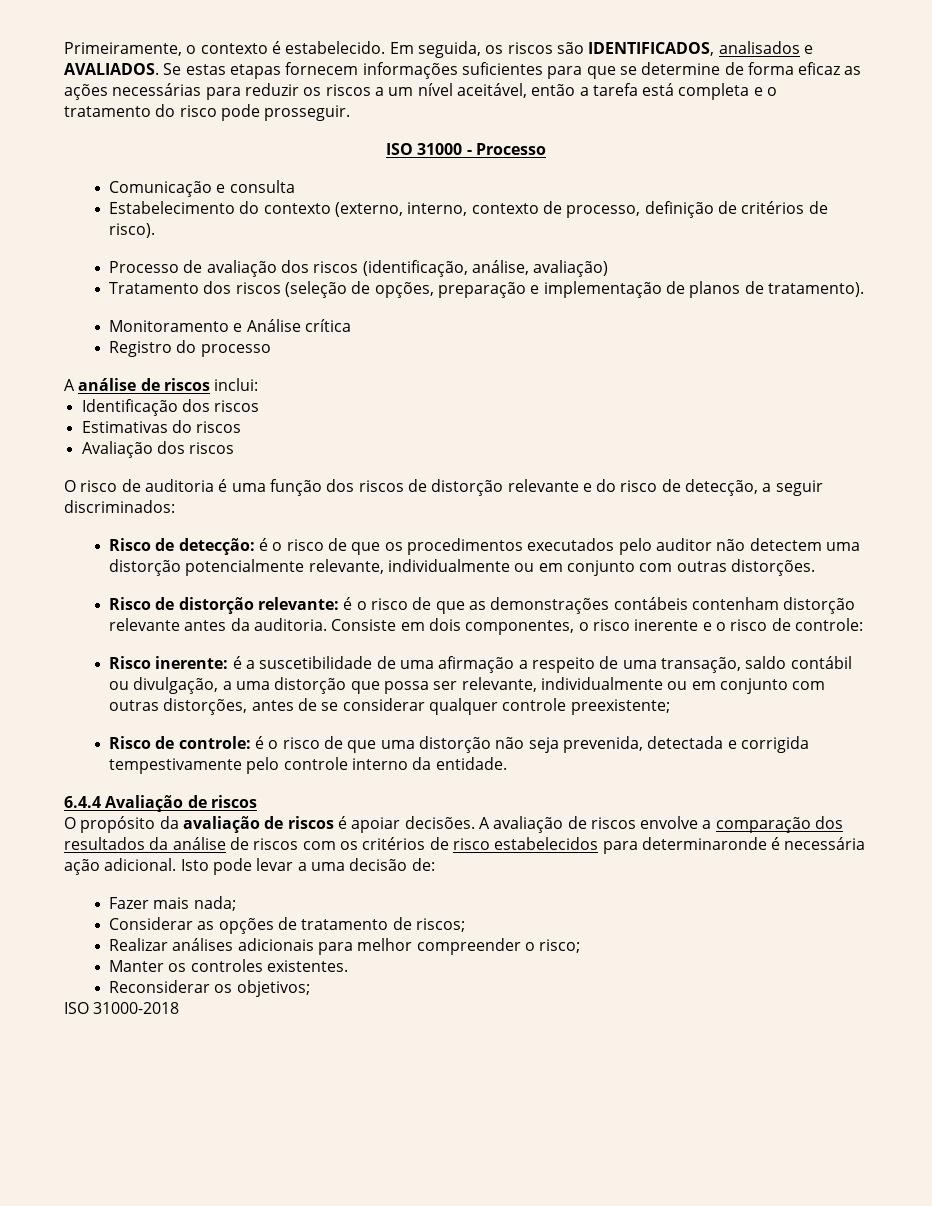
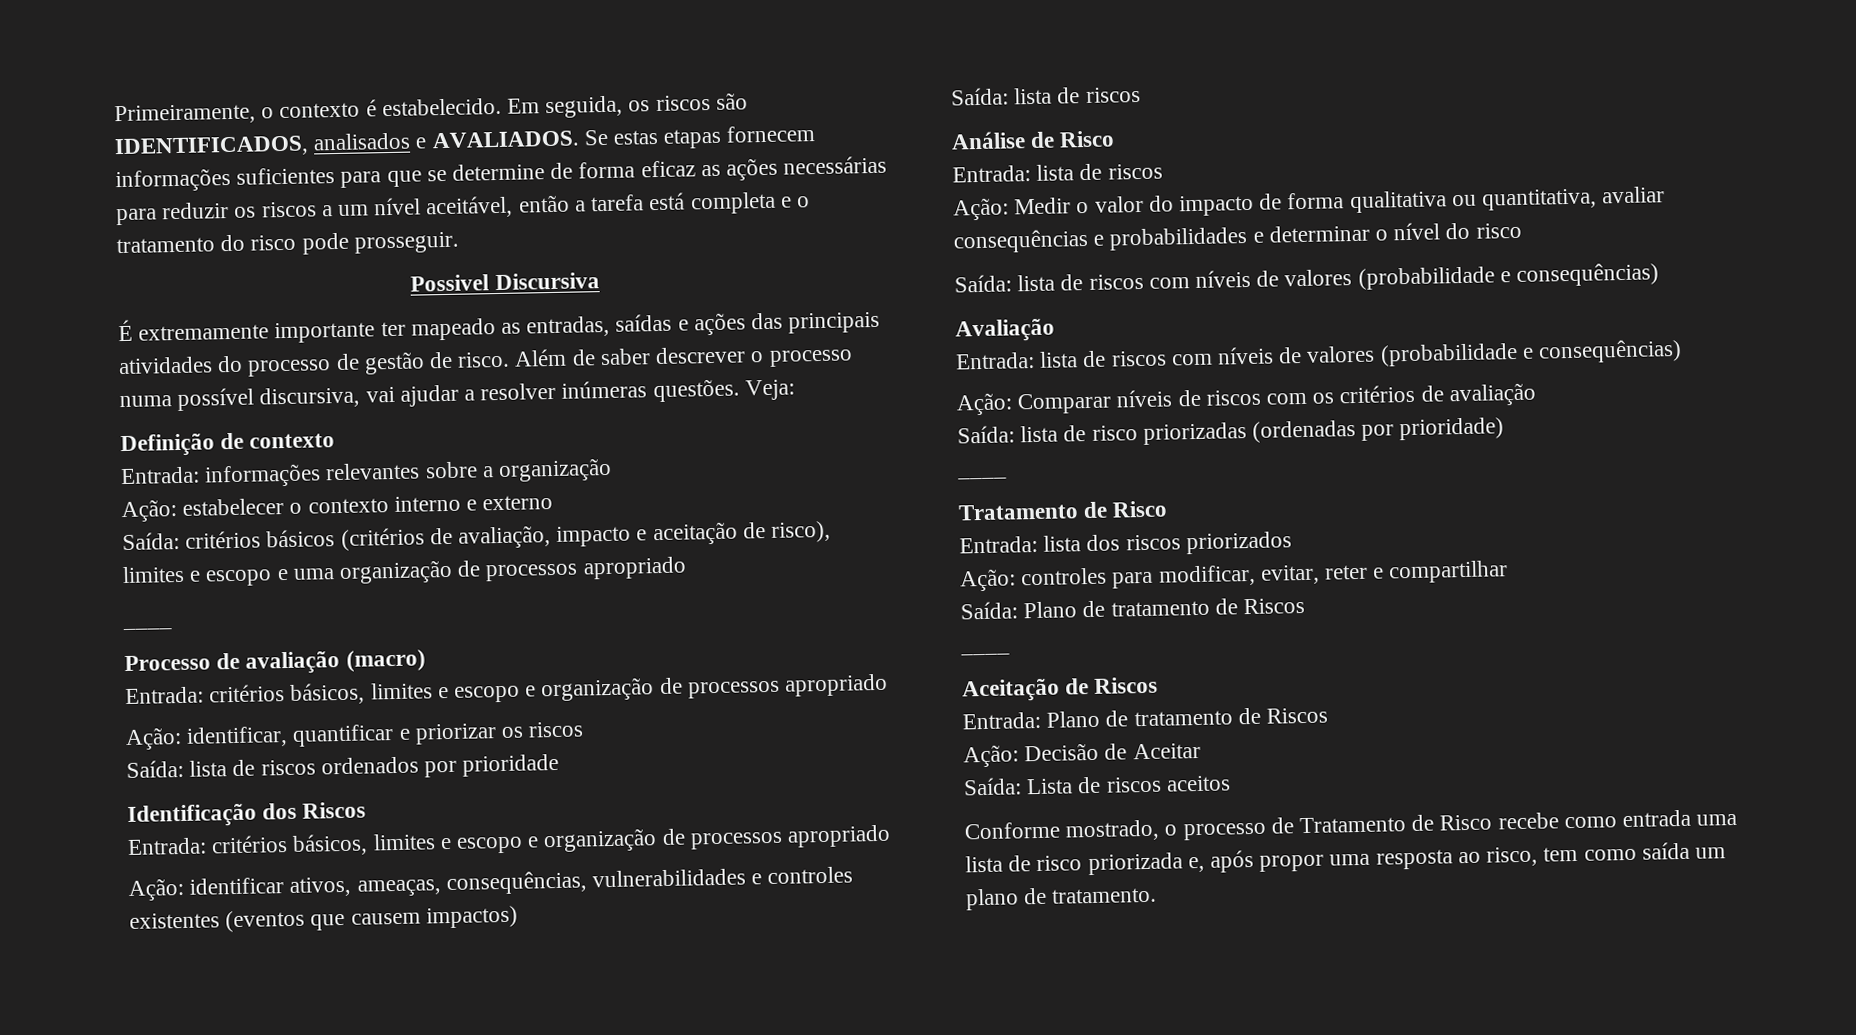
[386,143,546,155] [109,180,295,197] [109,201,828,218] [109,223,156,238] [109,260,609,277] [109,281,864,298] [109,319,352,332] [109,340,271,357] [64,378,259,391] [81,399,260,416] [81,420,242,433] [81,441,235,458] [64,479,823,496] [64,500,175,513] [109,538,860,555] [109,559,815,576] [109,597,856,614] [109,618,863,635] [109,656,852,673] [109,677,826,694] [109,698,670,715] [109,736,809,753] [109,757,507,774] [64,795,257,812] [64,816,844,833] [64,837,226,850] ISO 31000 - Processo // Comunicação e consulta // Estabelecimento do contexto (externo, interno, contexto de processo, definição de critérios de risco). // Processo de avaliação dos riscos (identificação, análise, avaliação) // Tratamento dos riscos (seleção de opções, preparação e implementação de planos de tratamento). // Monitoramento e Análise crítica // Registro do processo // A análise de riscos inclui: // Identificação dos riscos // Estimativas do riscos // Avaliação dos riscos // O risco de auditoria é uma função dos riscos de distorção relevante e do risco de detecção, a seguir discriminados: // Risco de detecção: é o risco de que os procedimentos executados pelo auditor não detectem uma distorção potencialmente relevante, individualmente ou em conjunto com outras distorções. // Risco de distorção relevante: é o risco de que as demonstrações contábeis contenham distorção relevante antes da auditoria. Consiste em dois componentes, o risco inerente e o risco de controle: // Risco inerente: é a suscetibilidade de uma afirmação a respeito de uma transação, saldo contábil ou divulgação, a uma distorção que possa ser relevante, individualmente ou em conjunto com outras distorções, antes de se considerar qualquer controle preexistente; // Risco de controle: é o risco de que uma distorção não seja prevenida, detectada e corrigida tempestivamente pelo controle interno da entidade. // 6.4.4 Avaliação de riscos // O propósito da avaliação de riscos é apoiar decisões. A avaliação de riscos envolve a comparação dos resultados da análise -> [410,272,600,292] [118,311,881,344] [118,346,853,377] [119,378,795,411] [120,432,336,458] [120,457,613,488] [121,494,554,523] [122,520,832,551] [122,556,687,587] [122,626,172,631] [124,649,426,675] [125,673,889,705] [125,721,585,751] [126,753,560,779] [127,801,367,828] [127,824,892,856] [128,866,854,901] [129,905,518,933] [950,86,1141,106] [951,130,1116,150] [952,163,1163,183] [953,186,1666,221] [953,222,1522,254] [954,262,1660,293] [955,318,1055,343] [955,338,1683,370] [956,389,1173,416] Possivel Discursiva // É extremamente importante ter mapeado as entradas, saídas e ações das principais atividades do processo de gestão de risco. Além de saber descrever o processo numa possível discursiva, vai ajudar a resolver inúmeras questões. Veja: // Definição de contexto // Entrada: informações relevantes sobre a organização // Ação: estabelecer o contexto interno e externo // Saída: critérios básicos (critérios de avaliação, impacto e aceitação de risco), limites e escopo e uma organização de processos apropriado // ____ // Processo de avaliação (macro) // Entrada: critérios básicos, limites e escopo e organização de processos apropriado // Ação: identificar, quantificar e priorizar os riscos // Saída: lista de riscos ordenados por prioridade // Identificação dos Riscos // Entrada: critérios básicos, limites e escopo e organização de processos apropriado // Ação: identificar ativos, ameaças, consequências, vulnerabilidades e controles existentes (eventos que causem impactos) // Saída: lista de riscos // Análise de Risco // Entrada: lista de riscos // Ação: Medir o valor do impacto de forma qualitativa ou quantitativa, avaliar consequências e probabilidades e determinar o nível do risco // Saída: lista de riscos com níveis de valores (probabilidade e consequências) // Avaliação // Entrada: lista de riscos com níveis de valores (probabilidade e consequências) // Ação: Comparar níveis
[452,837,866,854] [64,858,435,875] [109,896,236,911] [109,917,465,934] [109,938,581,955] [109,959,349,972] [109,980,310,997] [64,1002,180,1014] risco estabelecidos para determinaronde é necessária ação adicional. Isto pode levar a uma decisão de: // Fazer mais nada; // Considerar as opções de tratamento de riscos; // Realizar análises adicionais para melhor compreender o risco; // Manter os controles existentes. // Reconsiderar os objetivos; // ISO 31000-2018 -> [1448,382,1536,407] [957,417,1505,445] [957,475,1007,480] [958,500,1169,521] [959,531,1292,555] [959,560,1509,592] [960,597,1306,620] [960,651,1010,656] [962,676,1159,703] [962,707,1329,730] [963,742,1201,768] [963,775,1231,796] [964,809,1738,842] [965,841,1726,876] [965,887,1158,911] avaliação // Saída: lista de risco priorizadas (ordenadas por prioridade) // ____ // Tratamento de Risco // Entrada: lista dos riscos priorizados // Ação: controles para modificar, evitar, reter e compartilhar // Saída: Plano de tratamento de Riscos // ____ // Aceitação de Riscos // Entrada: Plano de tratamento de Riscos // Ação: Decisão de Aceitar // Saída: Lista de riscos aceitos // Conforme mostrado, o processo de Tratamento de Risco recebe como entrada uma lista de risco priorizada e, após propor uma resposta ao risco, tem como saída um plano de tratamento.

